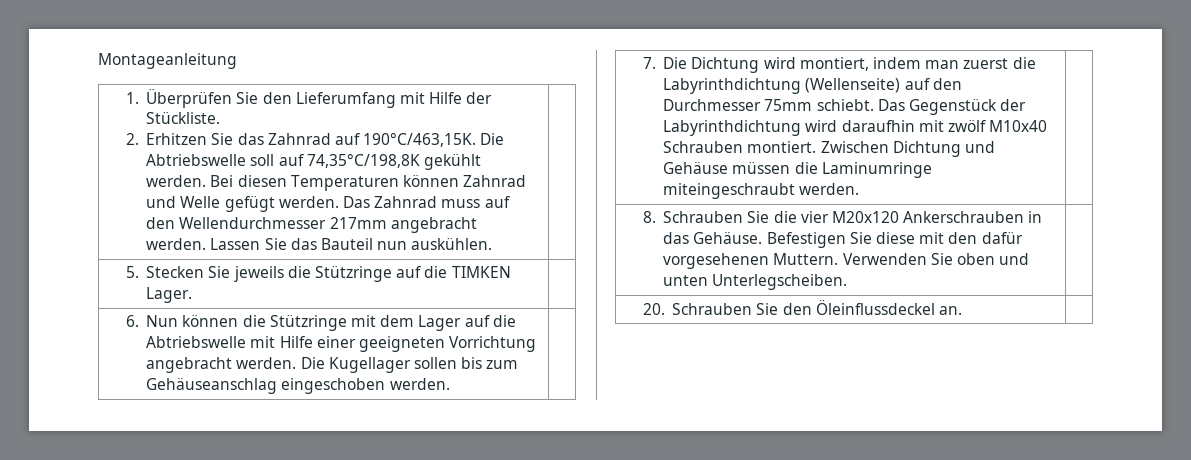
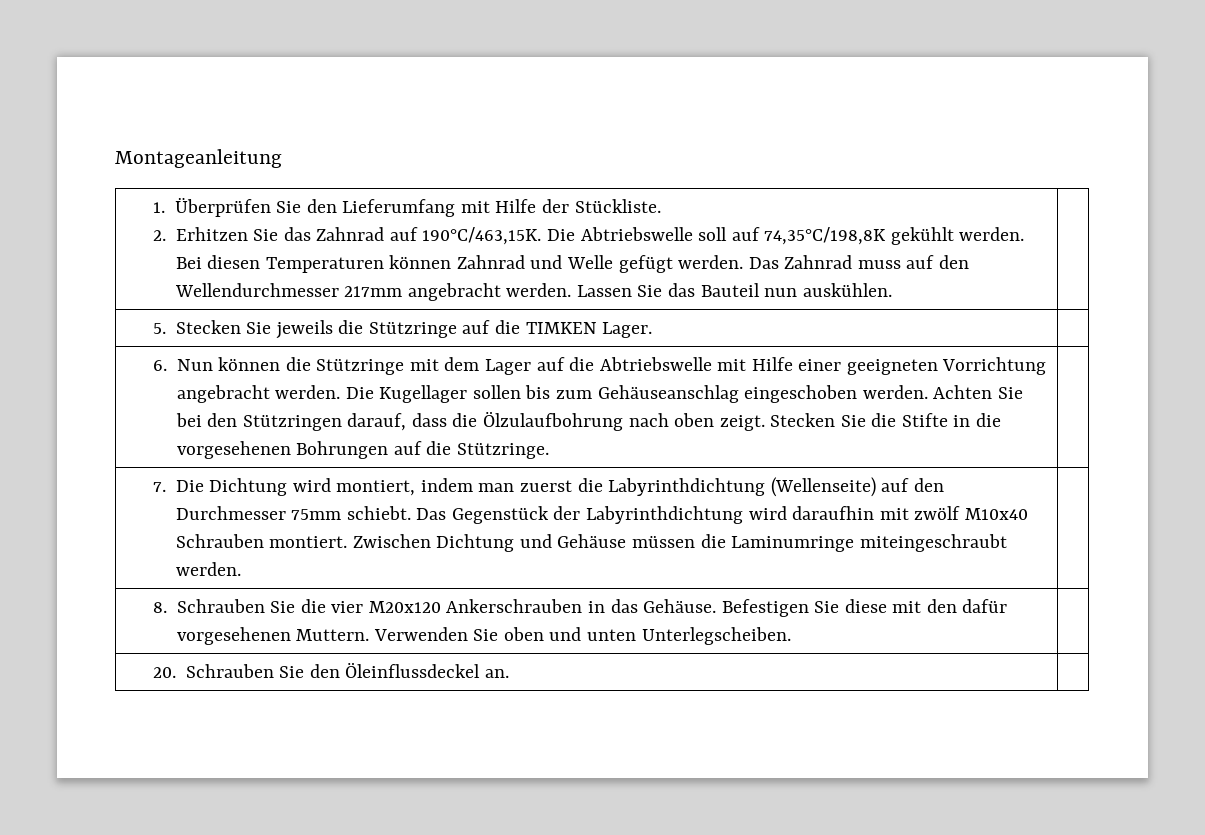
(450, 384) none -> [933,385,1023,399] [175,411,1001,431] [176,441,549,459] Achten Sie bei den Stützringen darauf, dass die Ölzulaufbohrung nach oben zeigt. Stecken Sie die Stifte in die vorgesehenen Bohrungen auf die Stützringe.

